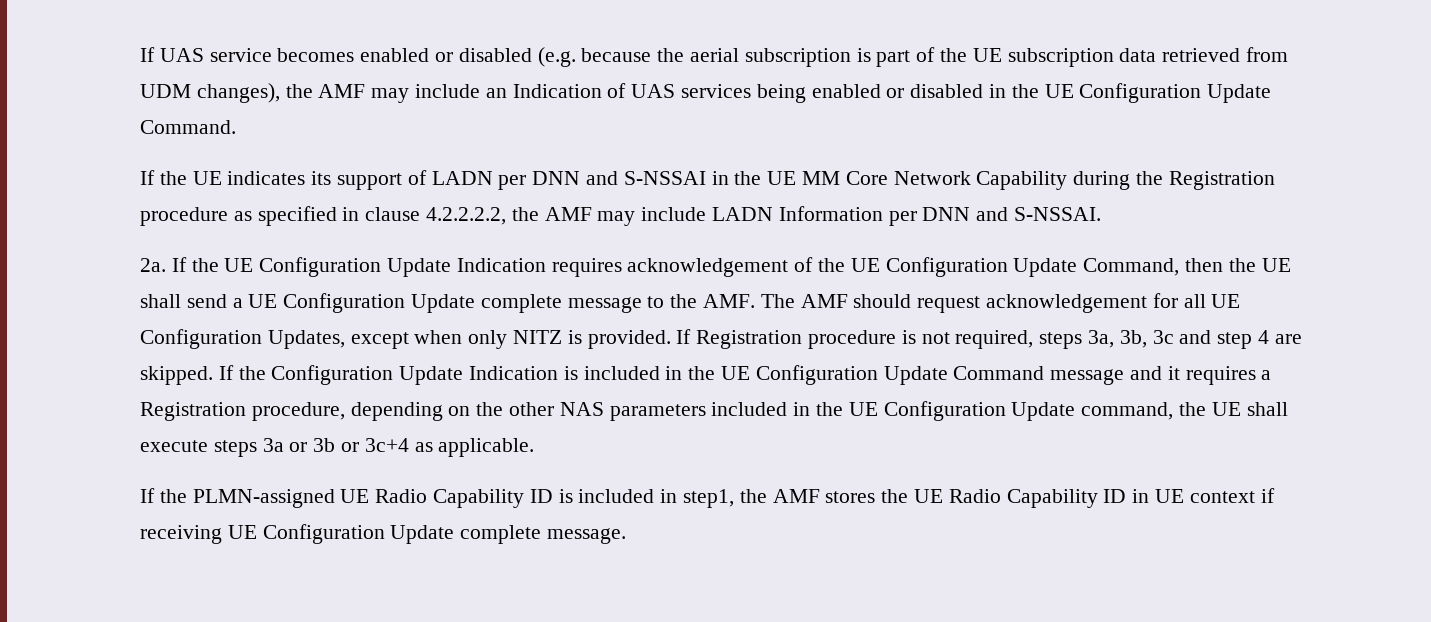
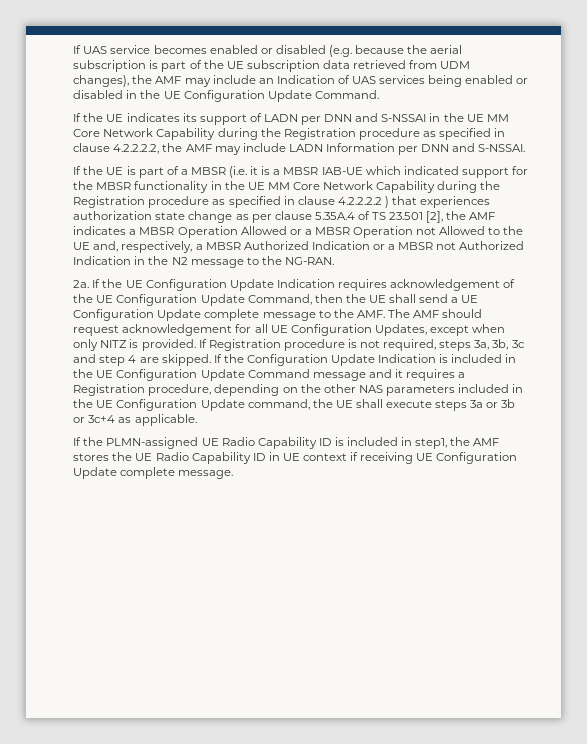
(1102, 214) none -> [73,166,528,178] [73,181,501,193] [73,196,491,208] [73,211,496,223] [73,226,524,238] [73,241,525,253] [73,256,334,268] // If the UE is part of a MBSR (i.e. it is a MBSR IAB-UE which indicated support for the MBSR functionality in the UE MM Core Network Capability during the Registration procedure as specified in clause 4.2.2.2.2 ) that experiences authorization state change as per clause 5.35A.4 of TS 23.501 [2], the AMF indicates a MBSR Operation Allowed or a MBSR Operation not Allowed to the UE and, respectively, a MBSR Authorized Indication or a MBSR not Authorized Indication in the N2 message to the NG-RAN.

